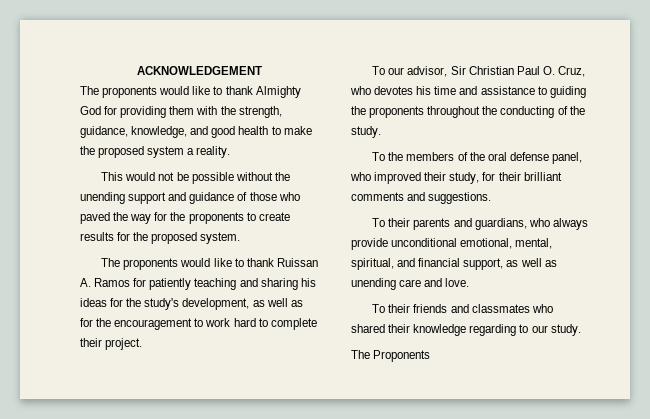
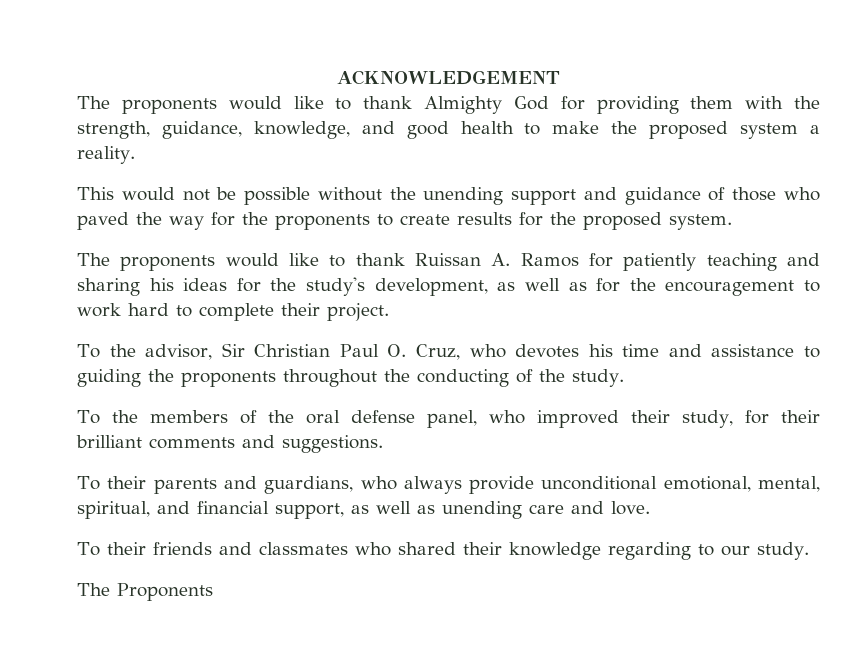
[388,67,405,75] our -> [109,344,136,357] the

